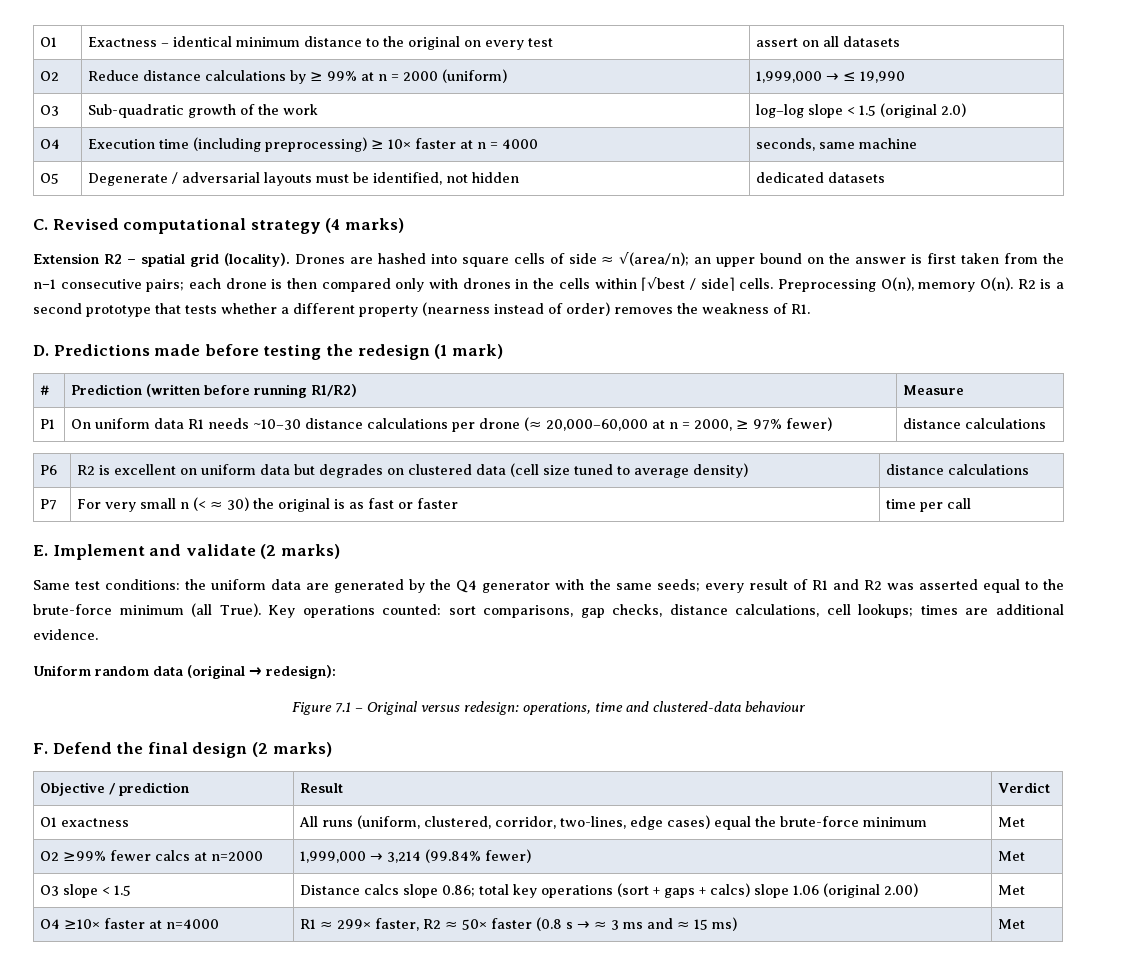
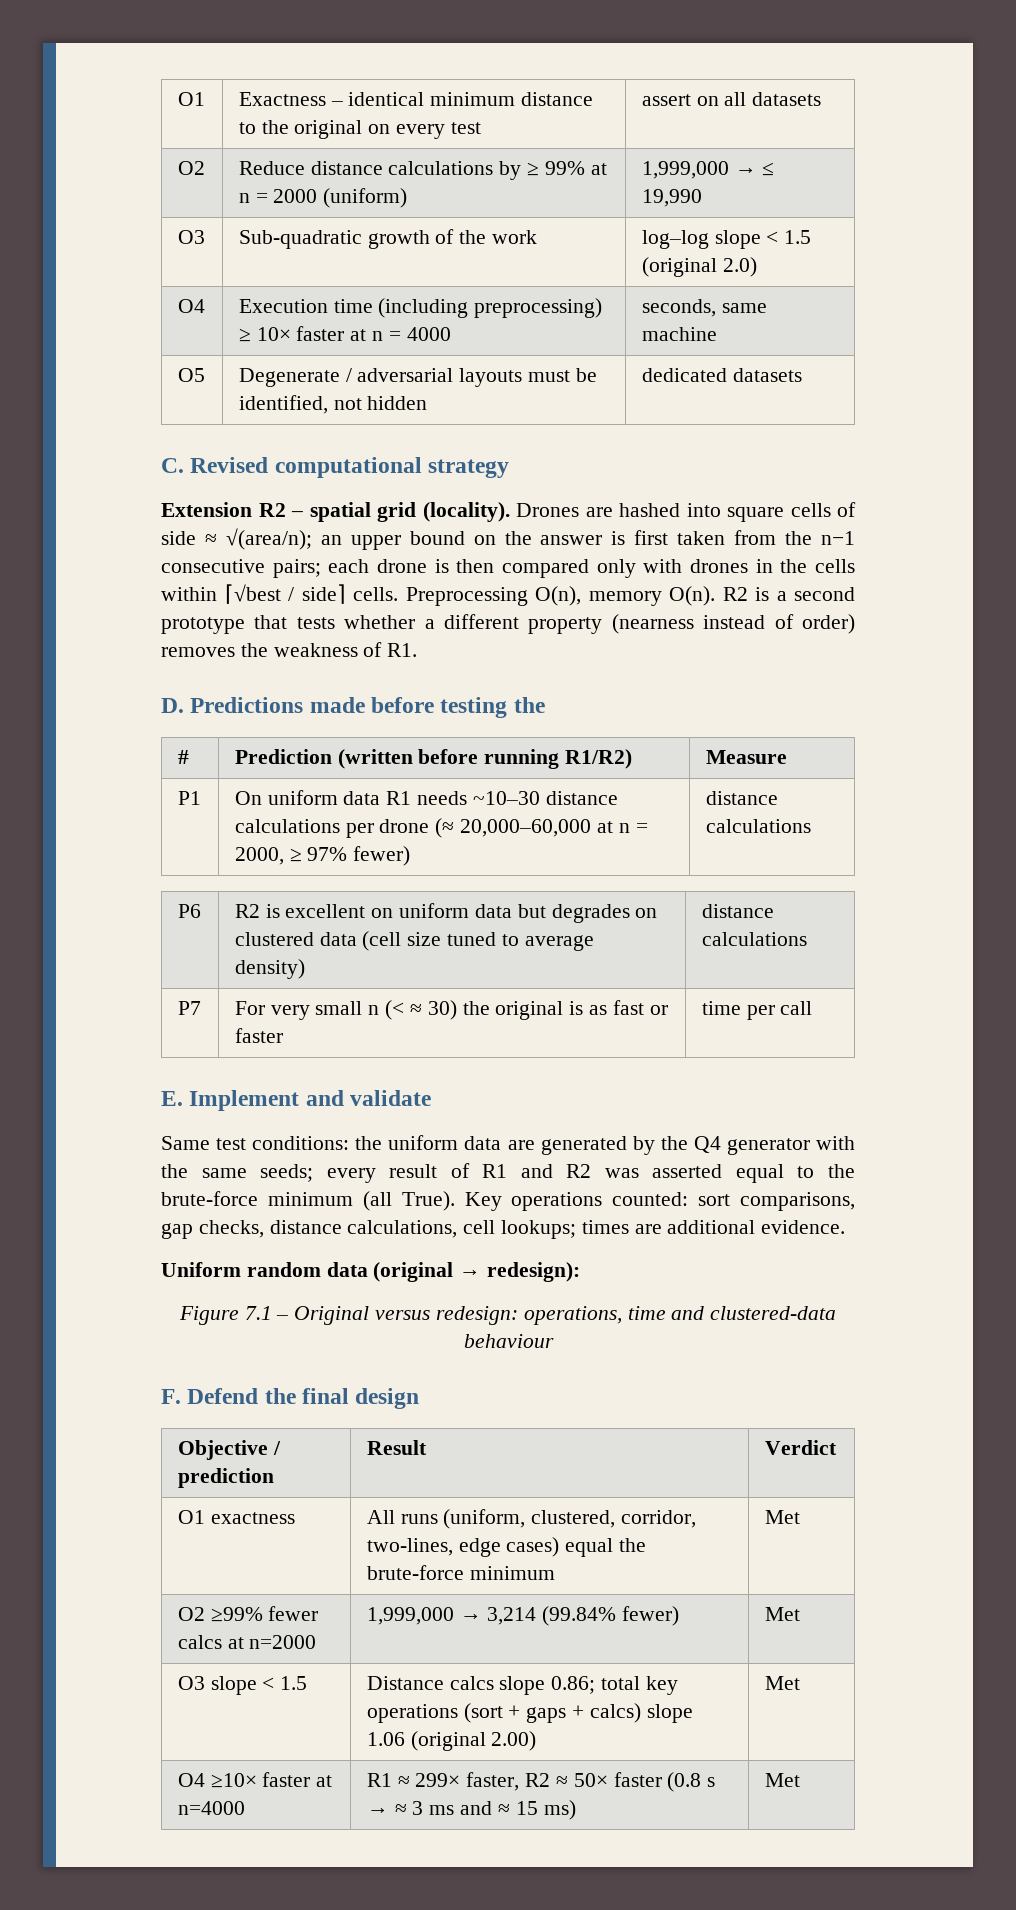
[325,218,404,233] (4 marks) -> (510, 468) none
[357,344,503,360] redesign (1 mark) -> (545, 705) none
[260,544,340,559] (2 marks) -> (432, 1098) none
[251,742,332,757] (2 marks) -> (420, 1398) none

